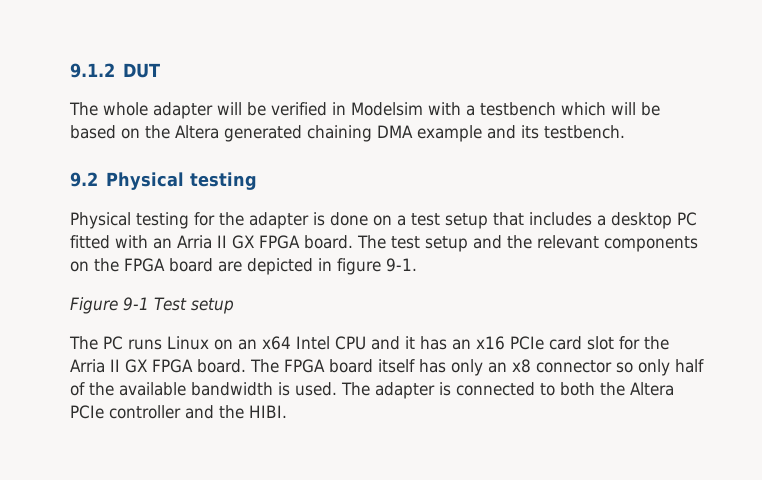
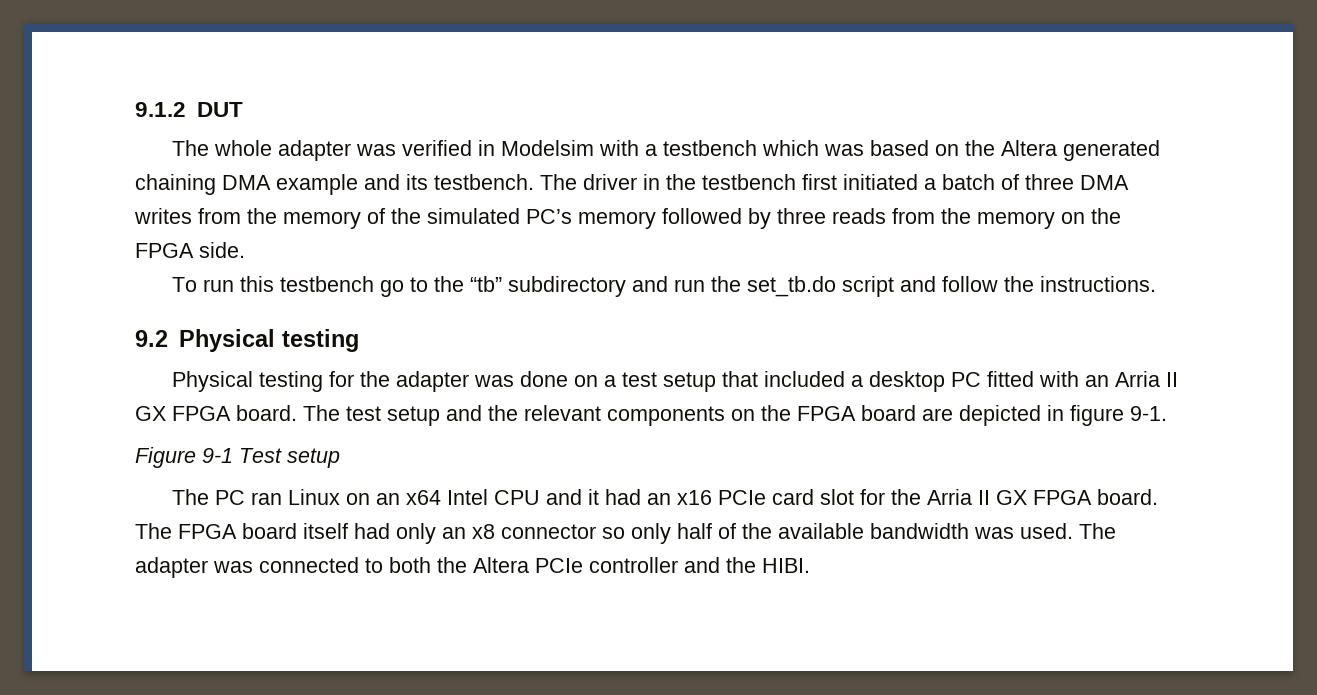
[217,102,266,116] will be -> [355,144,396,156] was
[611,102,660,116] will be -> [823,144,864,156] was
(625, 132) none -> [540,174,1129,190] [134,208,1121,229] [135,242,245,258] [171,276,1156,297] The driver in the testbench first initiated a batch of three DMA writes from the memory of the simulated PC’s memory followed by three reads from the memory on the FPGA side. // To run this testbench go to the “tb” subdirectory and run the set_tb.do script and follow the instructions.
[313,212,325,226] is -> [473,375,514,387] was
[529,212,592,226] includes -> [763,371,845,387] included
[128,339,162,350] runs -> [250,492,282,505] ran
[420,336,447,350] has -> [604,489,641,505] had
[419,359,446,373] has -> [354,523,390,539] had
[278,382,290,396] is -> [974,527,1014,539] was
[439,382,451,396] is -> [213,561,253,573] was

